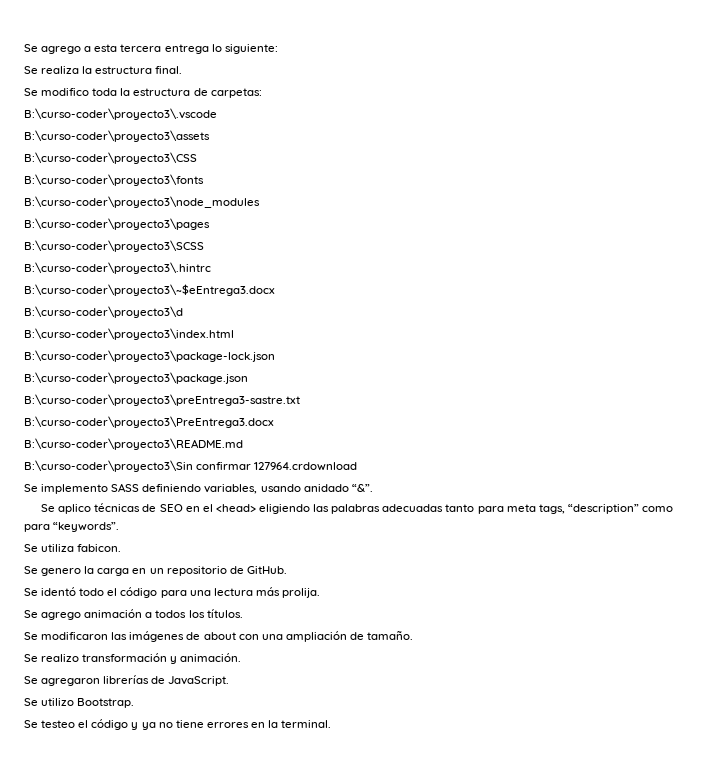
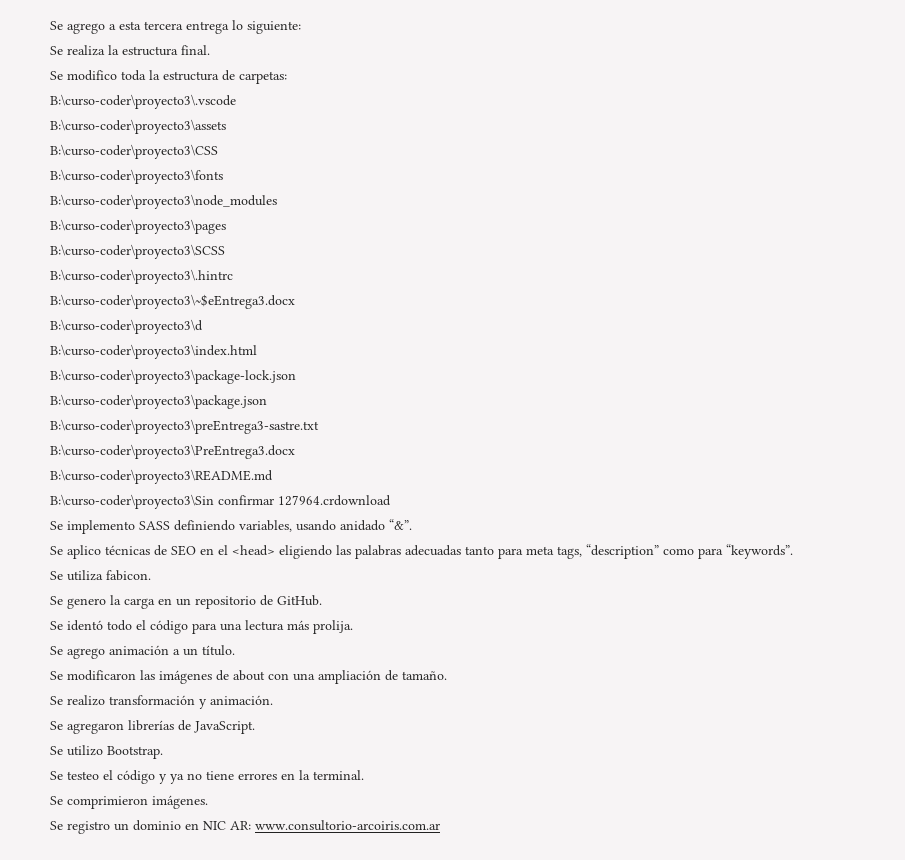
[155,609,243,618] todos los títulos. -> [183,645,235,656] un título.
(332, 724) none -> [50,795,208,809] [50,820,440,834] // Se comprimieron imágenes. // Se registro un dominio en NIC AR: www.consultorio-arcoiris.com.ar

